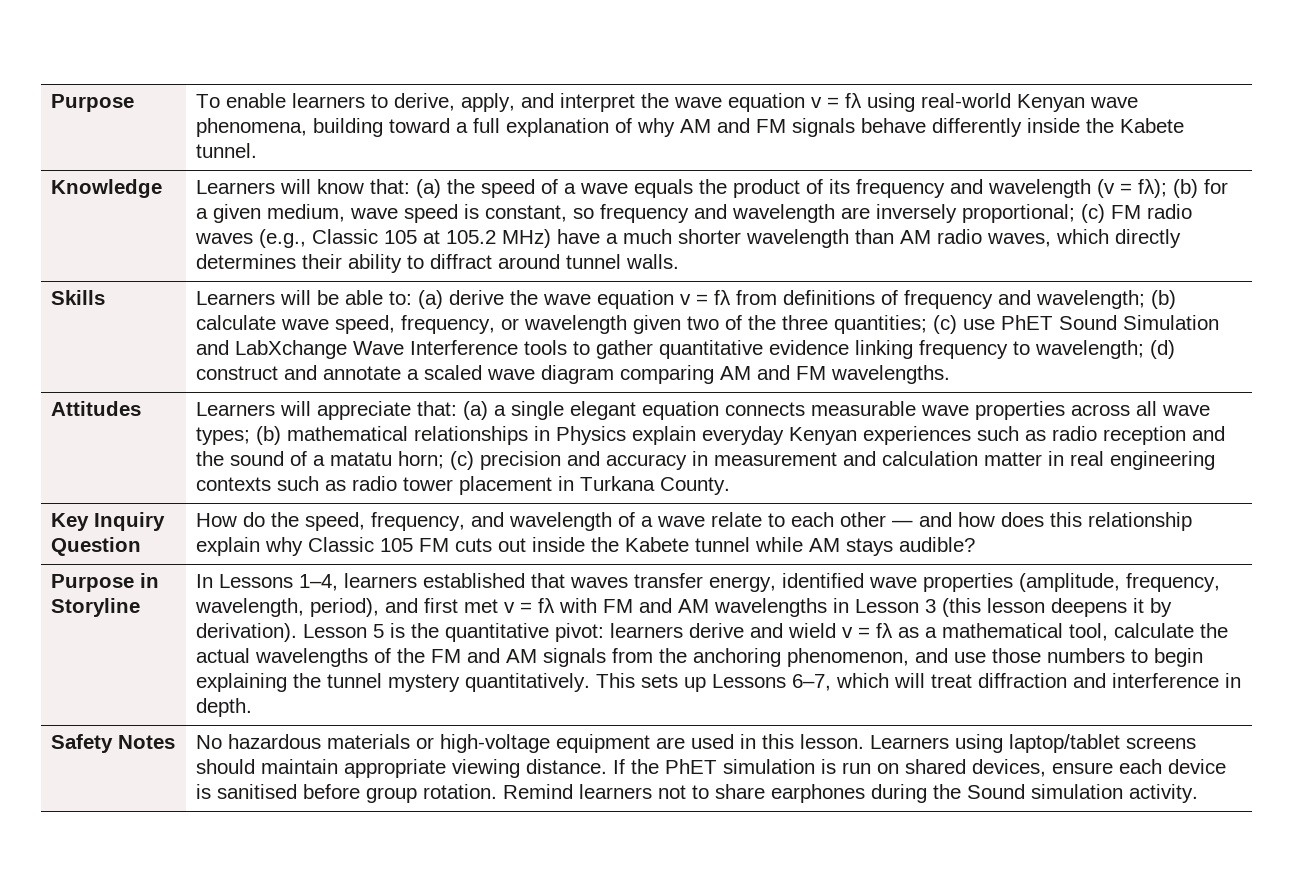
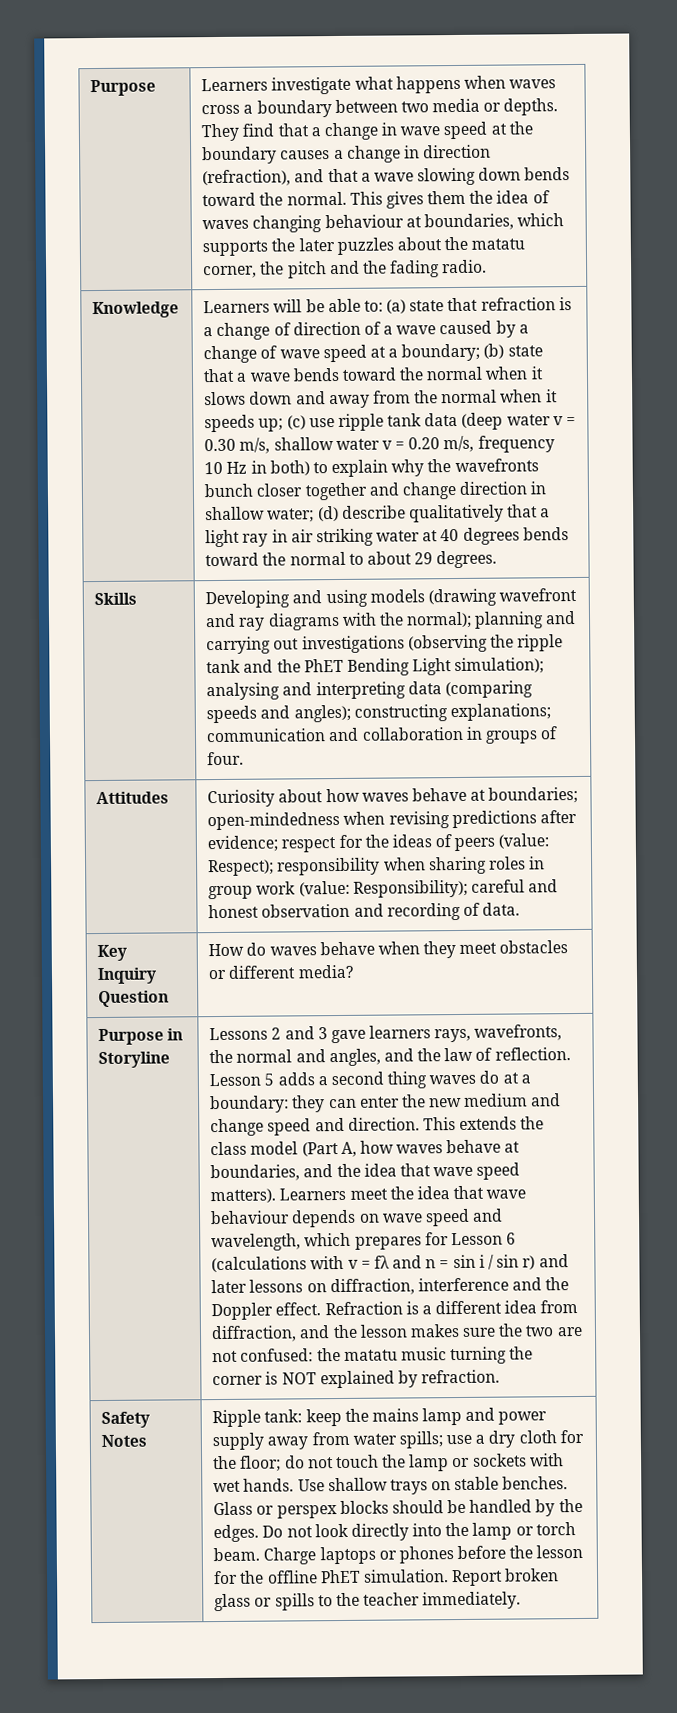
[196,93,1139,112] [196,118,1185,137] [196,143,258,158] [51,179,163,198] [196,179,1229,198] [196,204,1193,223] [195,229,1182,248] [196,254,680,273] [51,290,106,305] To enable learners to derive, apply, and interpret the wave equation v = fλ using real-world Kenyan wave phenomena, building toward a full explanation of why AM and FM signals behave differently inside the Kabete tunnel. // Knowledge | Learners will know that: (a) the speed of a wave equals the product of its frequency and wavelength (v = fλ); (b) for a given medium, wave speed is constant, so frequency and wavelength are inversely proportional; (c) FM radio waves (e.g., Classic 105 at 105.2 MHz) have a much shorter wavelength than AM radio waves, which directly determines their ability to diffract around tunnel walls. // Skills -> [201,75,557,95] [201,98,559,118] [201,121,533,142] [202,144,492,165] [202,167,571,187] [202,190,550,209] [202,213,565,233] [202,236,526,257] [203,259,488,279] [92,301,180,319] Learners investigate what happens when waves cross a boundary between two media or depths. They find that a change in wave speed at the boundary causes a change in direction (refraction), and that a wave slowing down bends toward the normal. This gives them the idea of waves changing behaviour at boundaries, which supports the later puzzles about the matatu corner, the pitch and the fading radio. // Knowledge
[449,290,1177,309] [196,315,1220,334] [196,340,1176,359] [196,365,951,384] [51,401,142,416] [196,401,1211,420] [196,426,1226,445] [196,451,1216,470] [196,476,731,495] derive the wave equation v = fλ from definitions of frequency and wavelength; (b) calculate wave speed, frequency, or wavelength given two of the three quantities; (c) use PhET Sound Simulation and LabXchange Wave Interference tools to gather quantitative evidence linking frequency to wavelength; (d) construct and annotate a scaled wave diagram comparing AM and FM wavelengths. // Attitudes | Learners will appreciate that: (a) a single elegant equation connects measurable wave properties across all wave types; (b) mathematical relationships in Physics explain everyday Kenyan experiences such as radio reception and the sound of a matatu horn; (c) precision and accuracy in measurement and calculation matter in real engineering contexts such as radio tower placement in Turkana County. -> [409,297,572,312] [203,320,529,341] [203,343,543,364] [203,366,544,383] [204,389,558,409] [204,412,577,433] [204,435,555,454] [204,458,539,478] [204,481,547,501] [205,504,551,523] [205,527,569,548] [205,550,498,569] [94,592,138,606] [205,587,578,609] [205,611,577,631] [206,634,564,655] [206,657,545,676] [206,680,533,701] [206,703,551,724] [206,726,559,744] [207,751,245,766] [96,791,170,805] [207,786,579,808] [207,810,577,831] [207,833,550,853] [208,856,546,877] [208,879,559,900] [208,902,521,921] state that refraction is a change of direction of a wave caused by a change of wave speed at a boundary; (b) state that a wave bends toward the normal when it slows down and away from the normal when it speeds up; (c) use ripple tank data (deep water v = 0.30 m/s, shallow water v = 0.20 m/s, frequency 10 Hz in both) to explain why the wavefronts bunch closer together and change direction in shallow water; (d) describe qualitatively that a light ray in air striking water at 40 degrees bends toward the normal to about 29 degrees. // Skills | Developing and using models (drawing wavefront and ray diagrams with the normal); planning and carrying out investigations (observing the ripple tank and the PhET Bending Light simulation); analysing and interpreting data (comparing speeds and angles); constructing explanations; communication and collaboration in groups of four. // Attitudes | Curiosity about how waves behave at boundaries; open-mindedness when revising predictions after evidence; respect for the ideas of peers (value: Respect); responsibility when sharing roles in group work (value: Responsibility); careful and honest observation and recording of data.
[271,512,1193,531] [196,537,976,556] [51,573,160,592] [51,598,141,617] [196,573,1221,592] [195,598,1173,617] [196,623,1229,642] [196,648,1204,667] [196,673,1242,692] [196,698,253,717] [51,734,176,753] [196,734,1197,753] [196,759,1227,778] [196,784,1199,803] the speed, frequency, and wavelength of a wave relate to each other — and how does this relationship explain why Classic 105 FM cuts out inside the Kabete tunnel while AM stays audible? // Purpose in Storyline | In Lessons 1–4, learners established that waves transfer energy, identified wave properties (amplitude, frequency, wavelength, period), and first met v = fλ with FM and AM wavelengths in Lesson 3 (this lesson deepens it by derivation). Lesson 5 is the quantitative pivot: learners derive and wield v = fλ as a mathematical tool, calculate the actual wavelengths of the FM and AM signals from the anchoring phenomenon, and use those numbers to begin explaining the tunnel mystery quantitatively. This sets up Lessons 6–7, which will treat diffraction and interference in depth. // Safety Notes | No hazardous materials or high-voltage equipment are used in this lesson. Learners using laptop/tablet screens should maintain appropriate viewing distance. If the PhET simulation is run on shared devices, ensure each device is sanitised before group rotation. Remind learners not to share earphones during the Sound simulation activity. -> [269,940,569,959] [208,964,354,980] [98,1028,184,1046] [98,1051,171,1069] [209,1024,563,1044] [209,1047,571,1067] [209,1070,531,1089] [210,1093,562,1114] [210,1116,545,1137] [210,1139,521,1157] [210,1162,521,1182] [210,1185,527,1204] [210,1208,504,1228] [211,1232,517,1252] [211,1254,569,1273] [211,1277,570,1296] [211,1300,579,1321] [211,1323,583,1343] [212,1346,534,1365] [212,1369,501,1389] [101,1411,151,1429] [101,1434,148,1448] [212,1407,548,1428] [212,1429,584,1451] [213,1453,564,1472] [213,1476,569,1495] [213,1498,583,1519] [213,1522,576,1543] [213,1544,584,1565] [213,1568,560,1587] [214,1591,522,1612] waves behave when they meet obstacles or different media? // Purpose in Storyline | Lessons 2 and 3 gave learners rays, wavefronts, the normal and angles, and the law of reflection. Lesson 5 adds a second thing waves do at a boundary: they can enter the new medium and change speed and direction. This extends the class model (Part A, how waves behave at boundaries, and the idea that wave speed matters). Learners meet the idea that wave behaviour depends on wave speed and wavelength, which prepares for Lesson 6 (calculations with v = fλ and n = sin i / sin r) and later lessons on diffraction, interference and the Doppler effect. Refraction is a different idea from diffraction, and the lesson makes sure the two are not confused: the matatu music turning the corner is NOT explained by refraction. // Safety Notes | Ripple tank: keep the mains lamp and power supply away from water spills; use a dry cloth for the floor; do not touch the lamp or sockets with wet hands. Use shallow trays on stable benches. Glass or perspex blocks should be handled by the edges. Do not look directly into the lamp or torch beam. Charge laptops or phones before the lesson for the offline PhET simulation. Report broken glass or spills to the teacher immediately.

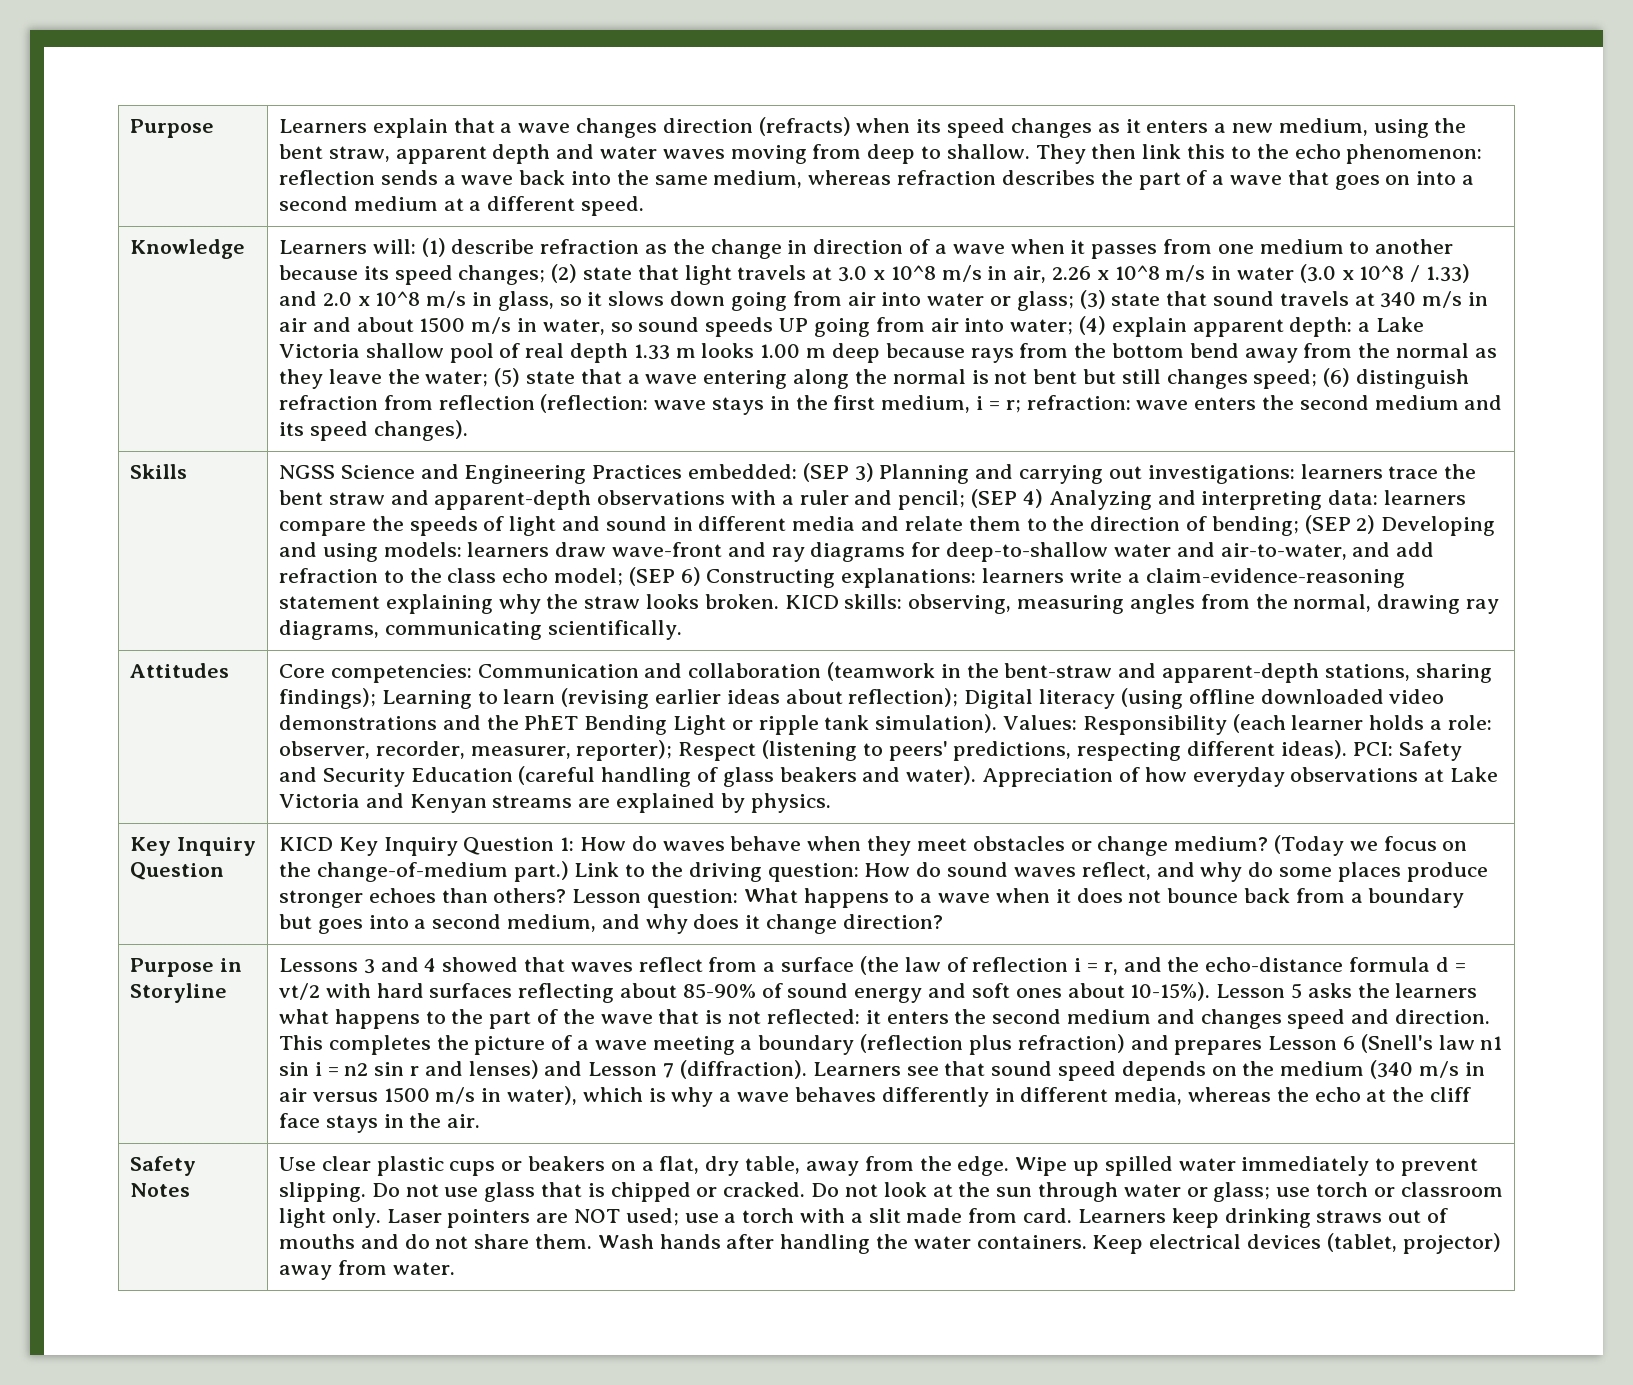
[271,75,557,95] [201,98,559,118] [201,121,533,142] [202,144,492,165] [202,167,571,187] [202,190,550,209] [202,213,565,233] [202,236,526,257] [203,259,488,279] [92,301,180,319] [203,297,572,314] [203,320,529,341] [203,343,543,364] [203,366,544,383] [204,389,558,409] [204,412,577,433] [204,435,555,454] [204,458,539,478] [204,481,547,501] [205,504,551,523] [205,527,569,548] [205,550,498,569] [94,592,138,606] [205,587,578,609] [205,611,577,631] [206,634,564,655] [206,659,242,674] investigate what happens when waves cross a boundary between two media or depths. They find that a change in wave speed at the boundary causes a change in direction (refraction), and that a wave slowing down bends toward the normal. This gives them the idea of waves changing behaviour at boundaries, which supports the later puzzles about the matatu corner, the pitch and the fading radio. // Knowledge | Learners will be able to: (a) state that refraction is a change of direction of a wave caused by a change of wave speed at a boundary; (b) state that a wave bends toward the normal when it slows down and away from the normal when it speeds up; (c) use ripple tank data (deep water v = 0.30 m/s, shallow water v = 0.20 m/s, frequency 10 Hz in both) to explain why the wavefronts bunch closer together and change direction in shallow water; (d) describe qualitatively that a light ray in air striking water at 40 degrees bends toward the normal to about 29 degrees. // Skills | Developing and using models (drawing wavefront and ray diagrams with the normal); planning and carrying out investigations (observing the ripple tank -> [372,117,1467,138] [279,144,1483,164] [279,170,1474,190] [279,196,645,216] [130,239,246,259] [279,238,1454,259] [279,264,1470,285] [279,290,1488,311] [279,316,1424,337] [279,343,1497,363] [279,368,1469,389] [279,394,1503,415] [279,420,468,441] [130,464,188,479] [279,463,1477,484] [279,489,1466,510] [279,515,1496,536] [279,542,1435,562] [279,567,1405,588] [279,594,1499,614] [279,620,682,640] [130,663,230,678] [279,662,1492,683] [279,688,1445,709] [279,715,438,730] explain that a wave changes direction (refracts) when its speed changes as it enters a new medium, using the bent straw, apparent depth and water waves moving from deep to shallow. They then link this to the echo phenomenon: reflection sends a wave back into the same medium, whereas refraction describes the part of a wave that goes on into a second medium at a different speed. // Knowledge | Learners will: (1) describe refraction as the change in direction of a wave when it passes from one medium to another because its speed changes; (2) state that light travels at 3.0 x 10^8 m/s in air, 2.26 x 10^8 m/s in water (3.0 x 10^8 / 1.33) and 2.0 x 10^8 m/s in glass, so it slows down going from air into water or glass; (3) state that sound travels at 340 m/s in air and about 1500 m/s in water, so sound speeds UP going from air into water; (4) explain apparent depth: a Lake Victoria shallow pool of real depth 1.33 m looks 1.00 m deep because rays from the bottom bend away from the normal as they leave the water; (5) state that a wave entering along the normal is not bent but still changes speed; (6) distinguish refraction from reflection (reflection: wave stays in the first medium, i = r; refraction: wave enters the second medium and its speed changes). // Skills | NGSS Science and Engineering Practices embedded: (SEP 3) Planning and carrying out investigations: learners trace the bent straw and apparent-depth observations with a ruler and pencil; (SEP 4) Analyzing and interpreting data: learners compare the speeds of light and sound in different media and relate them to the direction of bending; (SEP 2) Developing and using models: learners draw wave-front and ray diagrams for deep-to-shallow water and air-to-water, and add refraction to the class echo model; (SEP 6) Constructing explanations: learners write a claim-evidence-reasoning statement explaining why the straw looks broken. KICD skills: observing, measuring angles from the normal, drawing ray diagrams, communicating scientifically. // Attitudes | Core competencies: Communication and collaboration (teamwork in the bent-straw and apparent-depth stations, sharing findings); Learning to learn (revising earlier ideas about reflection); Digital literacy (using offline downloaded video demonstrations
[454,657,545,675] [206,680,533,701] [206,703,551,724] [206,726,559,744] [207,751,245,766] [96,791,170,805] [207,786,579,808] [207,810,577,831] [207,833,550,853] [208,856,546,877] [208,879,559,900] [208,902,521,921] [97,944,128,962] [97,967,158,985] [98,990,170,1008] simulation); analysing and interpreting data (comparing speeds and angles); constructing explanations; communication and collaboration in groups of four. // Attitudes | Curiosity about how waves behave at boundaries; open-mindedness when revising predictions after evidence; respect for the ideas of peers (value: Respect); responsibility when sharing roles in group work (value: Responsibility); careful and honest observation and recording of data. // Key Inquiry Question | -> [731,714,1492,735] [279,740,1462,761] [279,766,1498,787] [279,793,831,813] [130,837,256,856] [130,862,225,880] [279,837,575,856] or ripple tank simulation). Values: Responsibility (each learner holds a role: observer, recorder, measurer, reporter); Respect (listening to peers' predictions, respecting different ideas). PCI: Safety and Security Education (careful handling of glass beakers and water). Appreciation of how everyday observations at Lake Victoria and Kenyan streams are explained by physics. // Key Inquiry Question | KICD Key Inquiry Question 1:
[228,964,354,979] [98,1028,184,1046] [98,1051,171,1069] [209,1024,563,1044] [209,1047,571,1067] [209,1070,531,1089] [210,1093,562,1114] [210,1118,265,1137] different media? // Purpose in Storyline | Lessons 2 and 3 gave learners rays, wavefronts, the normal and angles, and the law of reflection. Lesson 5 adds a second thing waves do at a boundary: they can enter the new medium and change -> [1097,835,1468,856] [279,861,1488,882] [279,888,1465,908] [279,914,943,934] [130,958,242,977] [130,983,228,1003] [279,956,1466,975] [279,982,1478,1003] [279,1009,1282,1029] change medium? (Today we focus on the change-of-medium part.) Link to the driving question: How do sound waves reflect, and why do some places produce stronger echoes than others? Lesson question: What happens to a wave when it does not bounce back from a boundary but goes into a second medium, and why does it change direction? // Purpose in Storyline | Lessons 3 and 4 showed that waves reflect from a surface (the law of reflection i = r, and the echo-distance formula d = vt/2 with hard surfaces reflecting about 85-90% of sound energy and soft ones about 10-15%). Lesson 5 asks the learners what happens to the part of the wave that is not reflected: it enters the second medium and changes
[459,1116,545,1130] [210,1139,521,1157] [210,1162,521,1182] [210,1185,527,1204] [210,1208,504,1228] [211,1232,517,1252] [211,1254,569,1273] [211,1277,570,1296] [211,1300,579,1321] [211,1323,583,1343] [212,1346,534,1365] [212,1369,501,1389] [101,1411,151,1429] [101,1434,148,1448] [212,1407,548,1428] [212,1429,584,1451] [213,1453,564,1472] [213,1476,569,1495] [213,1498,583,1519] [213,1522,576,1543] [213,1544,584,1565] [213,1568,560,1587] [214,1591,522,1612] extends the class model (Part A, how waves behave at boundaries, and the idea that wave speed matters). Learners meet the idea that wave behaviour depends on wave speed and wavelength, which prepares for Lesson 6 (calculations with v = fλ and n = sin i / sin r) and later lessons on diffraction, interference and the Doppler effect. Refraction is a different idea from diffraction, and the lesson makes sure the two are not confused: the matatu music turning the corner is NOT explained by refraction. // Safety Notes | Ripple tank: keep the mains lamp and power supply away from water spills; use a dry cloth for the floor; do not touch the lamp or sockets with wet hands. Use shallow trays on stable benches. Glass or perspex blocks should be handled by the edges. Do not look directly into the lamp or torch beam. Charge laptops or phones before the lesson for the offline PhET simulation. Report broken glass or spills to the teacher immediately. -> [328,1034,1503,1055] [279,1060,1485,1081] [279,1086,1471,1107] [279,1113,481,1133] [130,1156,197,1176] [130,1183,191,1197] [279,1156,1478,1176] [279,1182,1503,1202] [279,1208,1448,1228] [279,1233,1501,1254] [279,1260,455,1280] completes the picture of a wave meeting a boundary (reflection plus refraction) and prepares Lesson 6 (Snell's law n1 sin i = n2 sin r and lenses) and Lesson 7 (diffraction). Learners see that sound speed depends on the medium (340 m/s in air versus 1500 m/s in water), which is why a wave behaves differently in different media, whereas the echo at the cliff face stays in the air. // Safety Notes | Use clear plastic cups or beakers on a flat, dry table, away from the edge. Wipe up spilled water immediately to prevent slipping. Do not use glass that is chipped or cracked. Do not look at the sun through water or glass; use torch or classroom light only. Laser pointers are NOT used; use a torch with a slit made from card. Learners keep drinking straws out of mouths and do not share them. Wash hands after handling the water containers. Keep electrical devices (tablet, projector) away from water.

